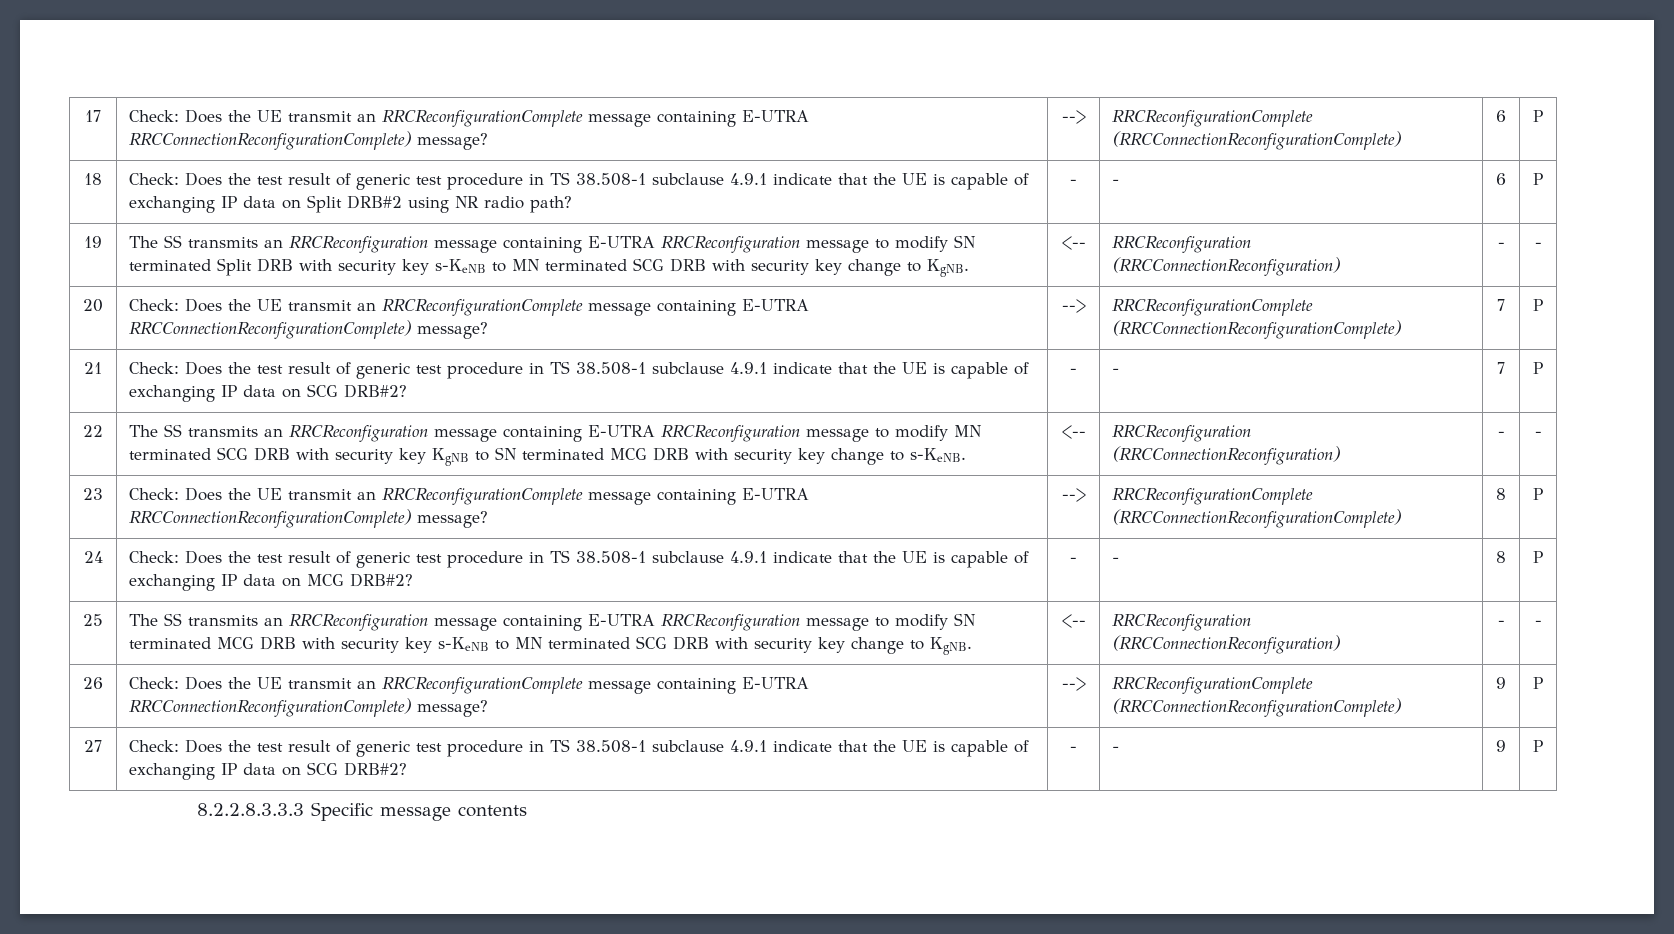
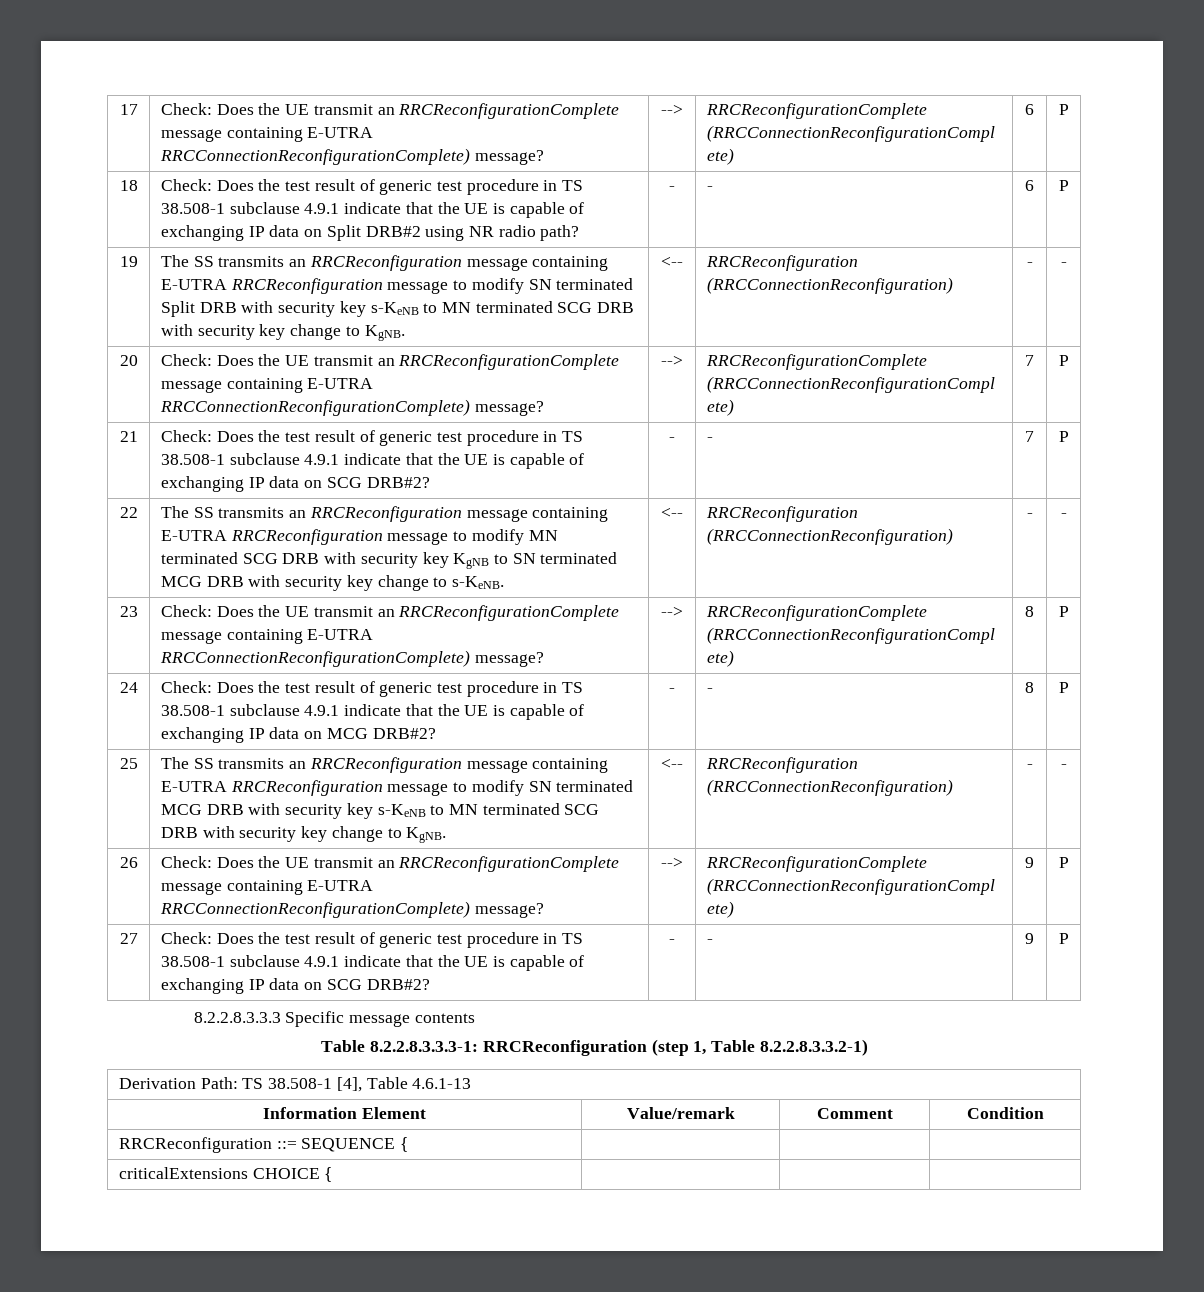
(527, 811) none -> [321,1039,868,1056] [118,1077,472,1092] [263,1107,426,1119] [626,1107,735,1119] [816,1108,893,1119] [966,1107,1044,1119] [118,1137,409,1153] [118,1167,333,1182] // Table 8.2.2.8.3.3.3-1: RRCReconfiguration (step 1, Table 8.2.2.8.3.3.2-1) // Derivation Path: TS 38.508-1 [4], Table 4.6.1-13 // Information Element | Value/remark | Comment | Condition // RRCReconfiguration ::= SEQUENCE { | | | // criticalExtensions CHOICE { | | |

